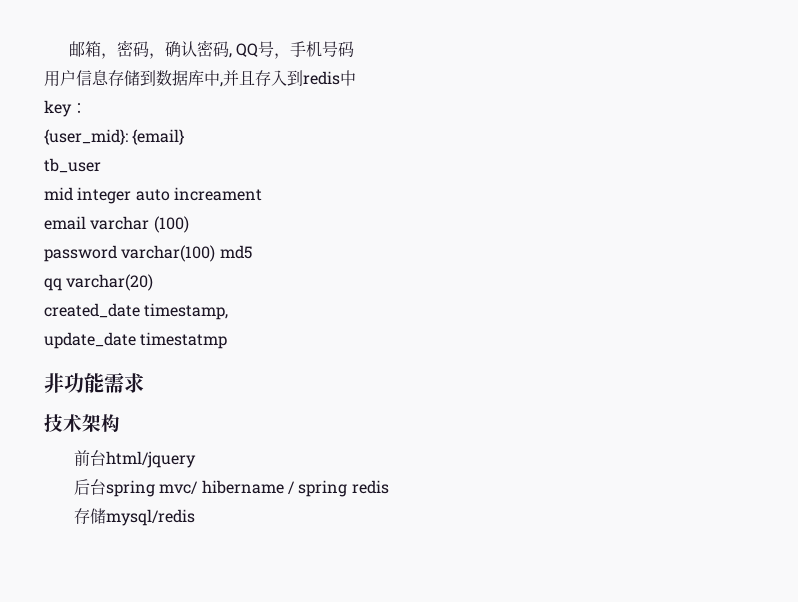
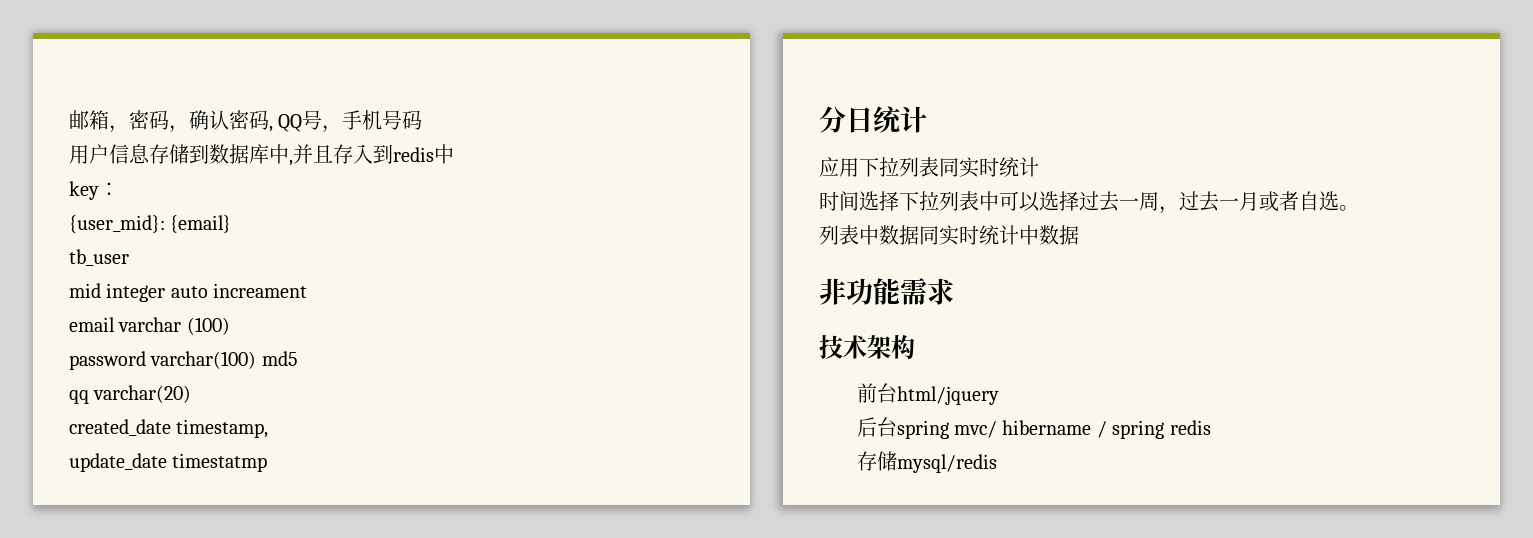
(228, 340) none -> [819,106,927,133] [819,157,1039,178] [819,191,1359,214] [819,225,1079,246] // 分日统计 // 应用下拉列表同实时统计 // 时间选择下拉列表中可以选择过去一周，过去一月或者自选。 // 列表中数据同实时统计中数据

